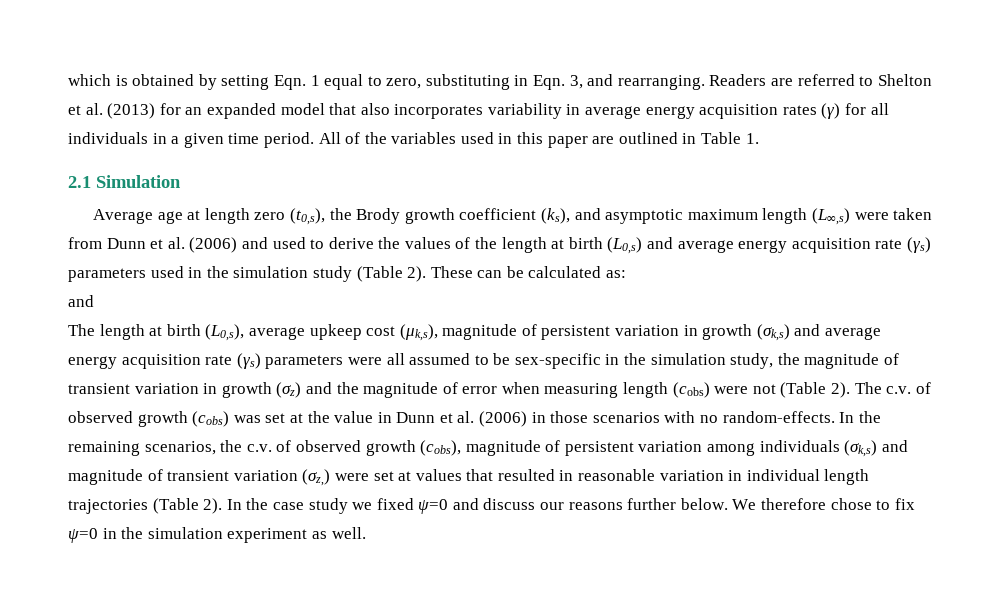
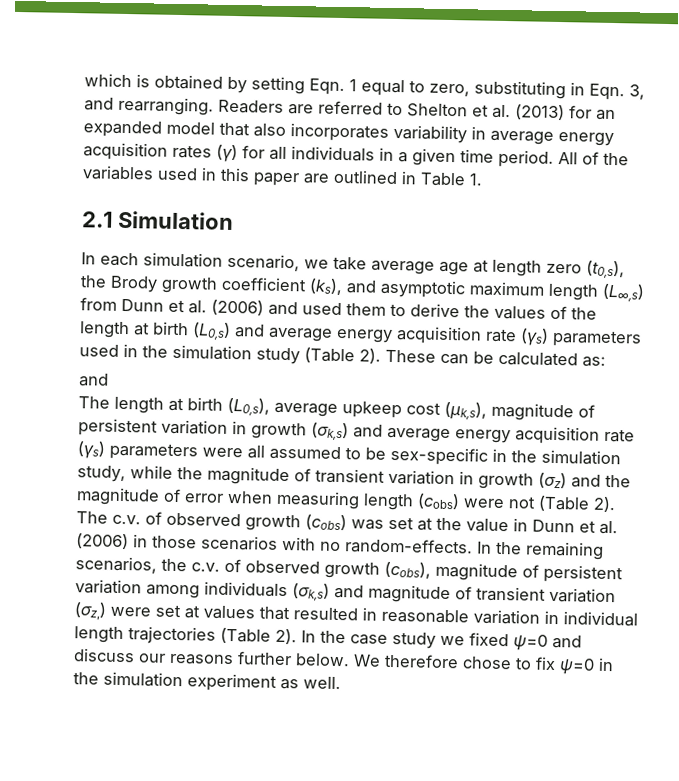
[93,209,154,224] Average -> [81,252,435,275] In each simulation scenario, we take average
[854,208,933,220] were taken -> (645, 292) none
(306, 243) none -> [346,303,386,316] them
(774, 361) none -> [130,465,173,479] while

